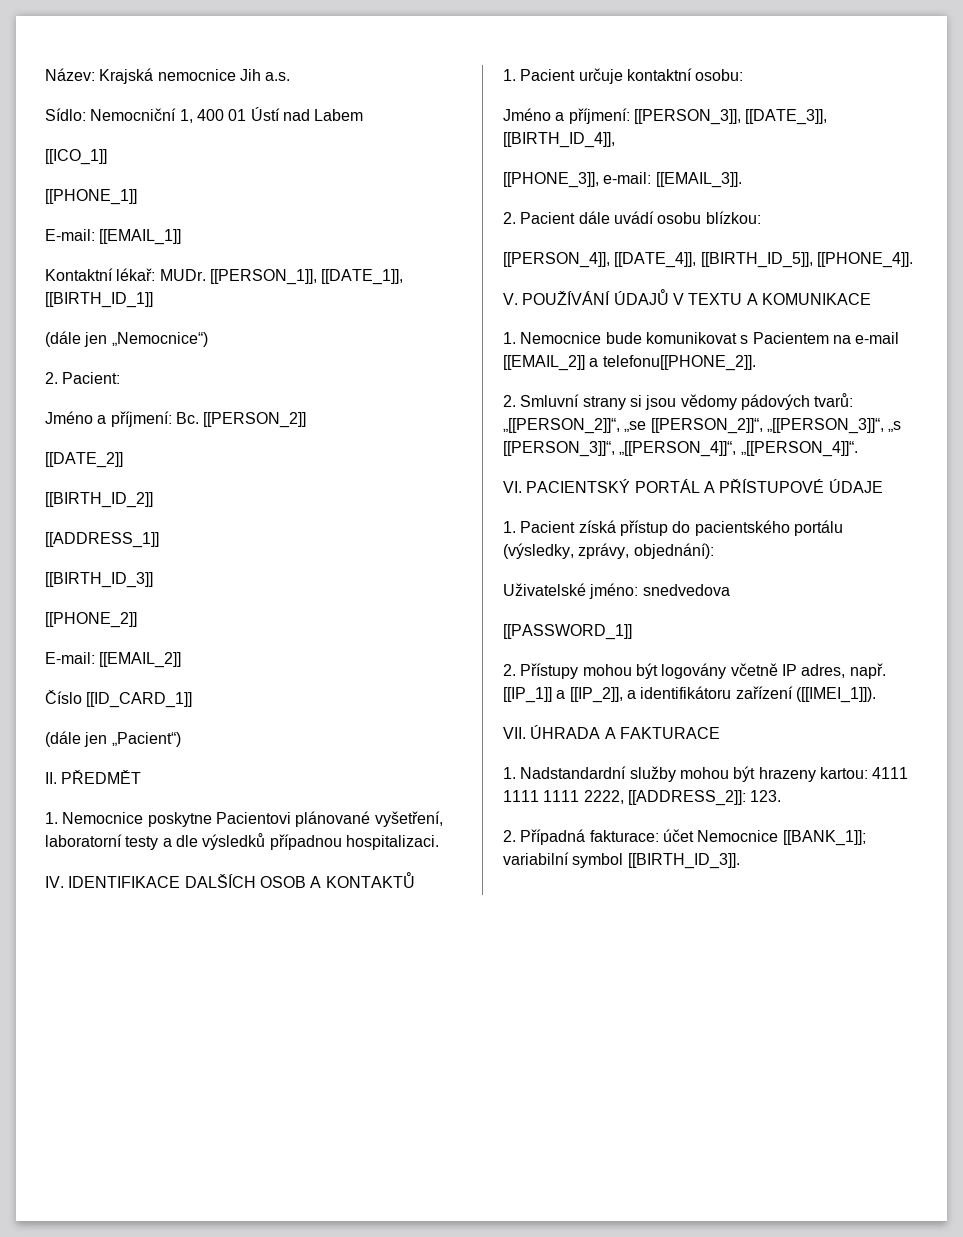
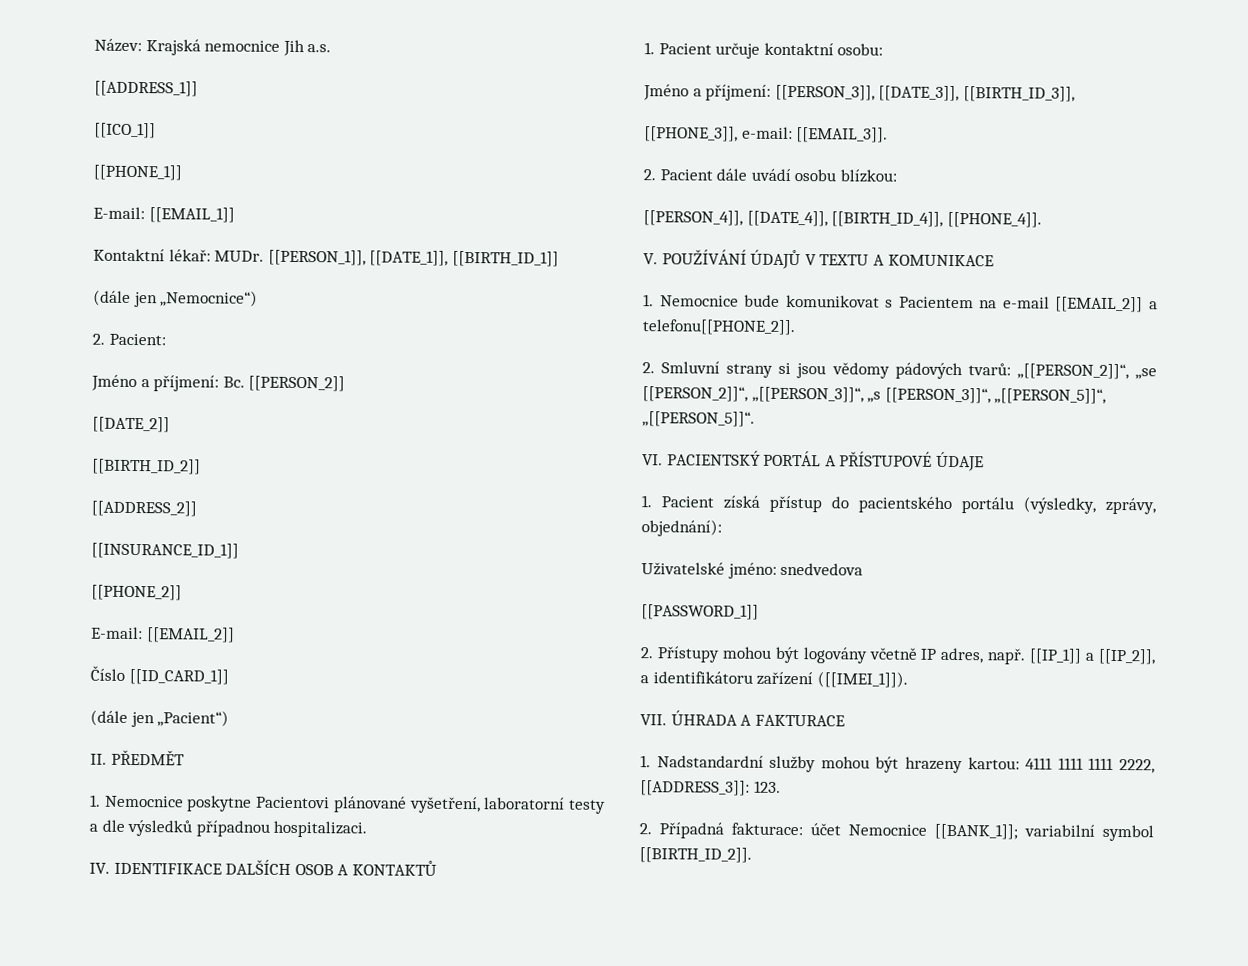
[45,107,364,123] Sídlo: Nemocniční 1, 400 01 Ústí nad Labem -> [94,80,198,97] [[ADDRESS_1]]
[45,532,159,548] [45,572,153,588] [[ADDRESS_1]] // [[BIRTH_ID_3]] -> [91,500,197,517] [91,542,239,559] [[ADDRESS_2]] // [[INSURANCE_ID_1]]
[503,132,615,148] [[BIRTH_ID_4]], -> [962,86,1075,102] [[BIRTH_ID_3]],
[700,252,813,268] [[BIRTH_ID_5]], -> [831,211,944,227] [[BIRTH_ID_4]],
[619,441,858,457] „[[PERSON_4]]“, „[[PERSON_4]]“. -> [994,388,1107,404] [642,411,755,427] „[[PERSON_5]]“, „[[PERSON_5]]“.
[627,790,746,806] [[ADDRESS_2]]: -> [640,780,750,796] [[ADDRESS_3]]:
[627,853,740,869] [[BIRTH_ID_3]]. -> [639,847,752,863] [[BIRTH_ID_2]].

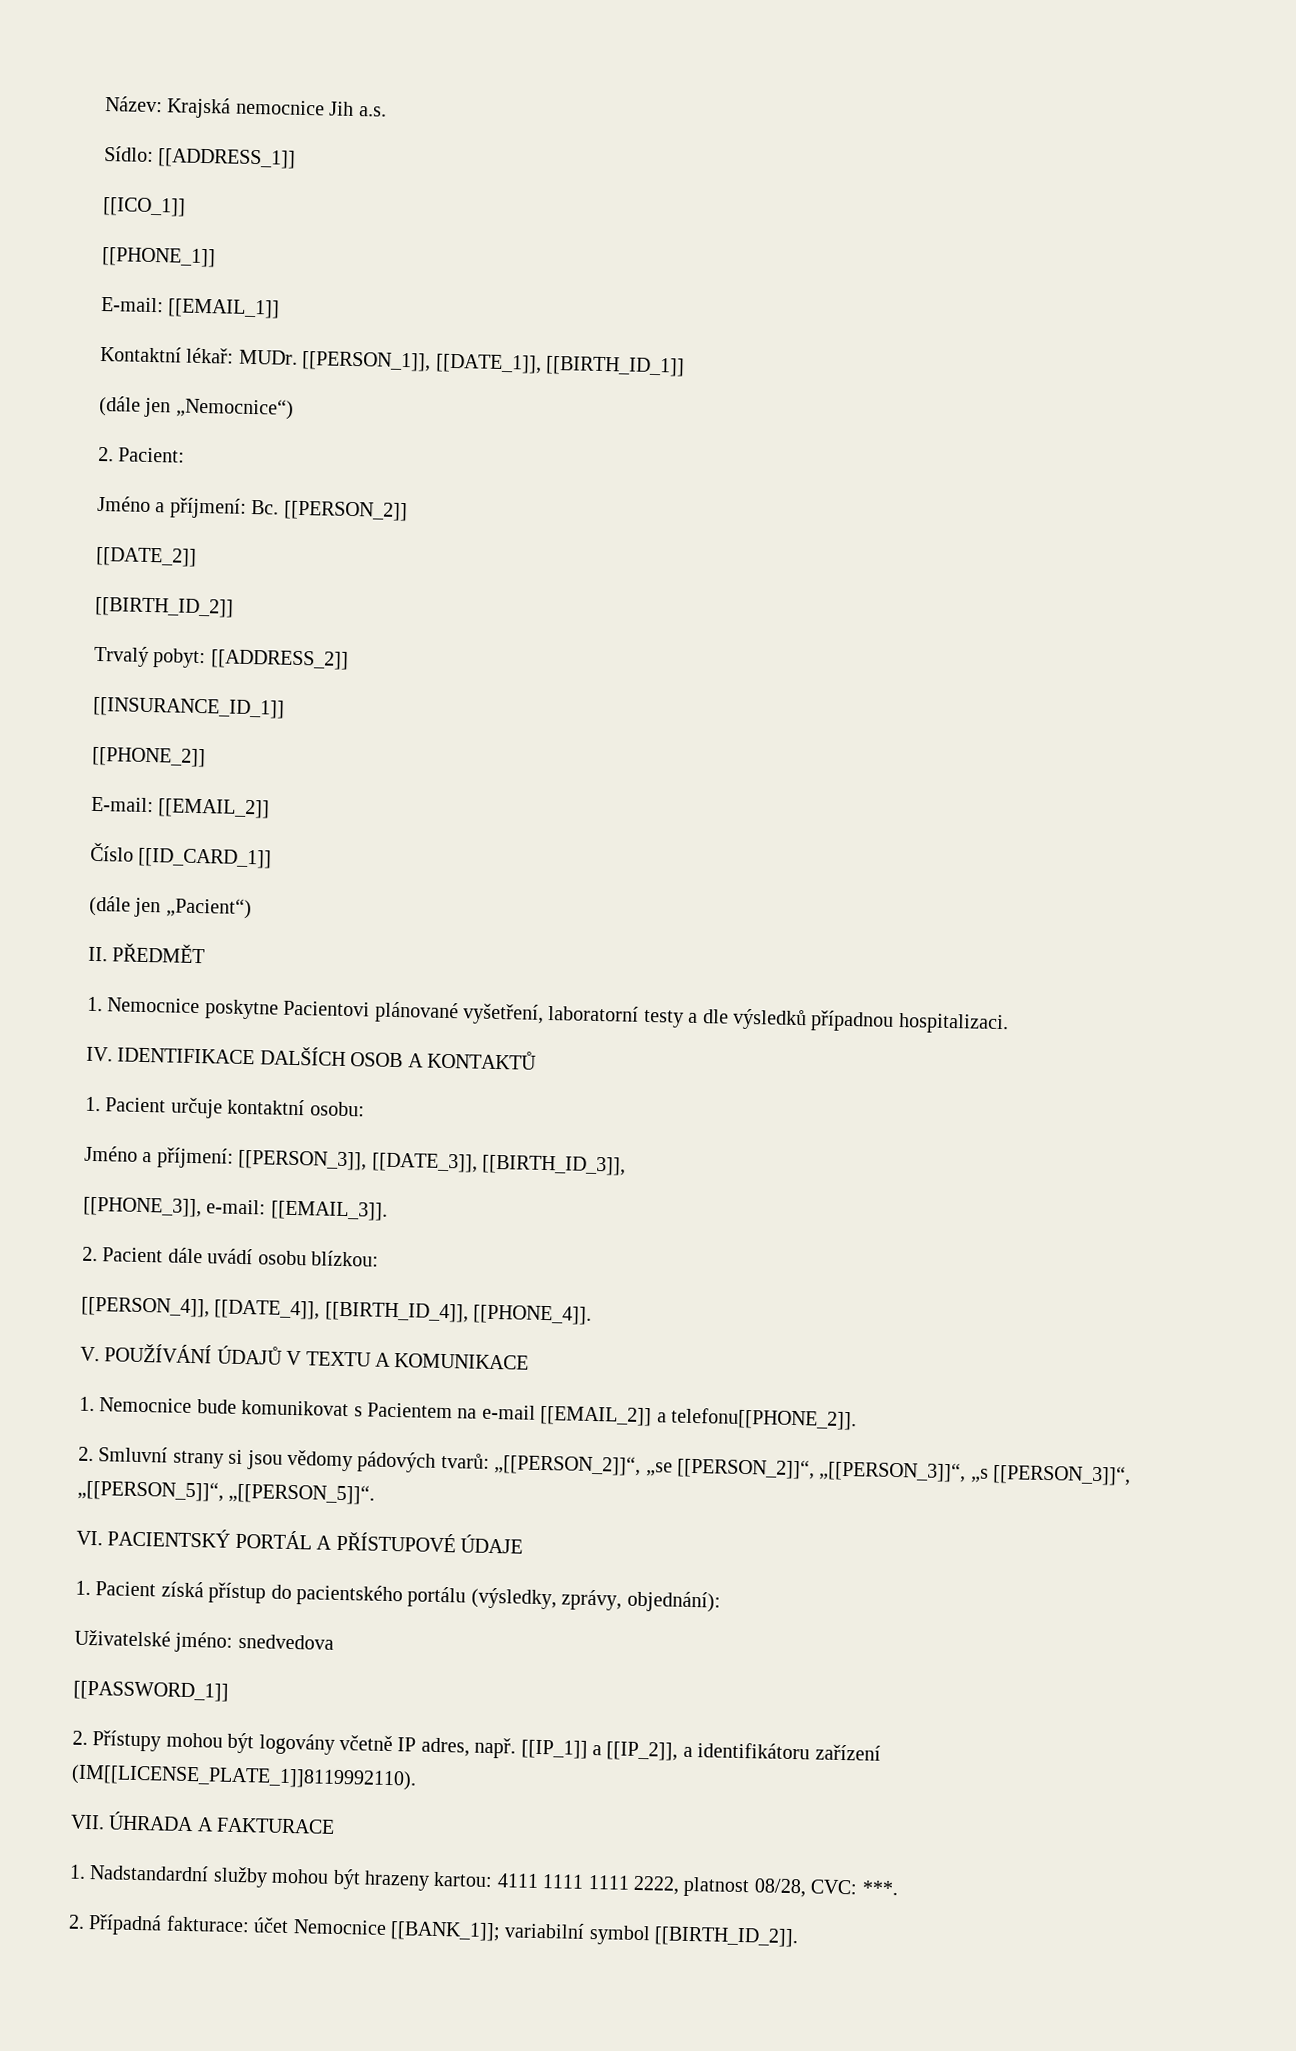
(332, 48) none -> [104,146,154,162] Sídlo:
(201, 466) none -> [94,645,207,669] Trvalý pobyt:
[816,671,908,688] ([[IMEI_1]]). -> [71,1764,417,1791] (IM[[LICENSE_PLATE_1]]8119992110).
[640,780,781,796] [[ADDRESS_3]]: 123. -> [683,1876,899,1898] platnost 08/28, CVC: ***.

